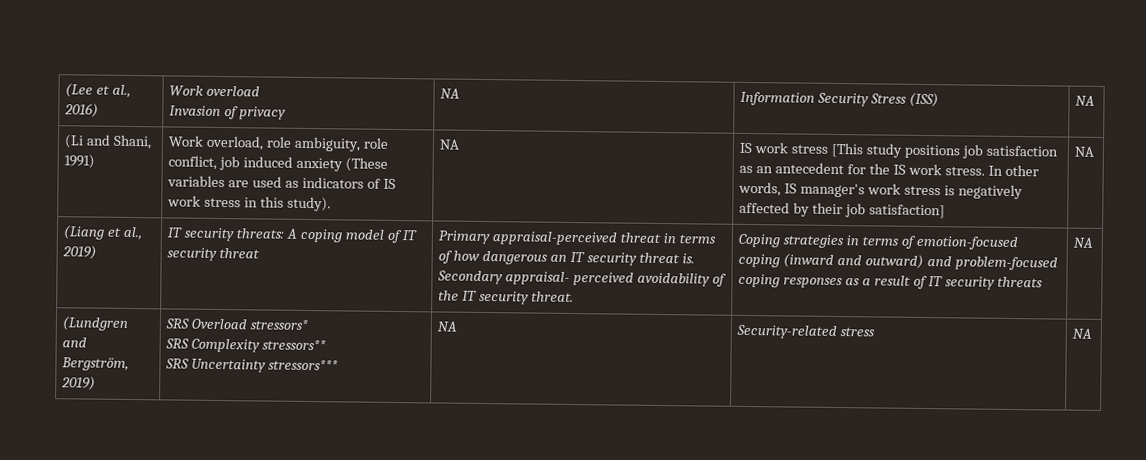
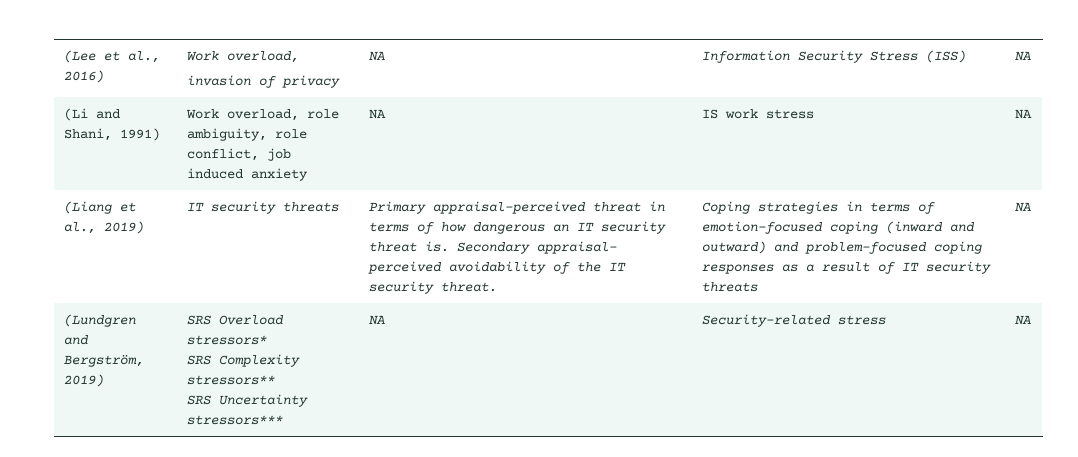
[206,85,261,97] [169,105,222,117] overload // Invasion -> [227,51,300,63] [187,75,252,86] overload, // invasion
[345,157,389,172] [167,175,396,189] [167,195,332,212] [439,139,461,150] [739,142,1058,159] [739,162,1039,177] [738,181,1023,200] [739,201,946,219] (These variables are used as indicators of IS work stress in this study). | NA | IS work stress [This study positions job satisfaction as an antecedent for the IS work stress. In other words, IS manager's work stress is negatively affected by their job satisfaction] -> [369,109,387,119] [702,109,815,119] | NA | IS work stress
[236,228,417,244] [167,247,261,261] threats: A coping model of IT security threat -> [283,202,340,212] threats

